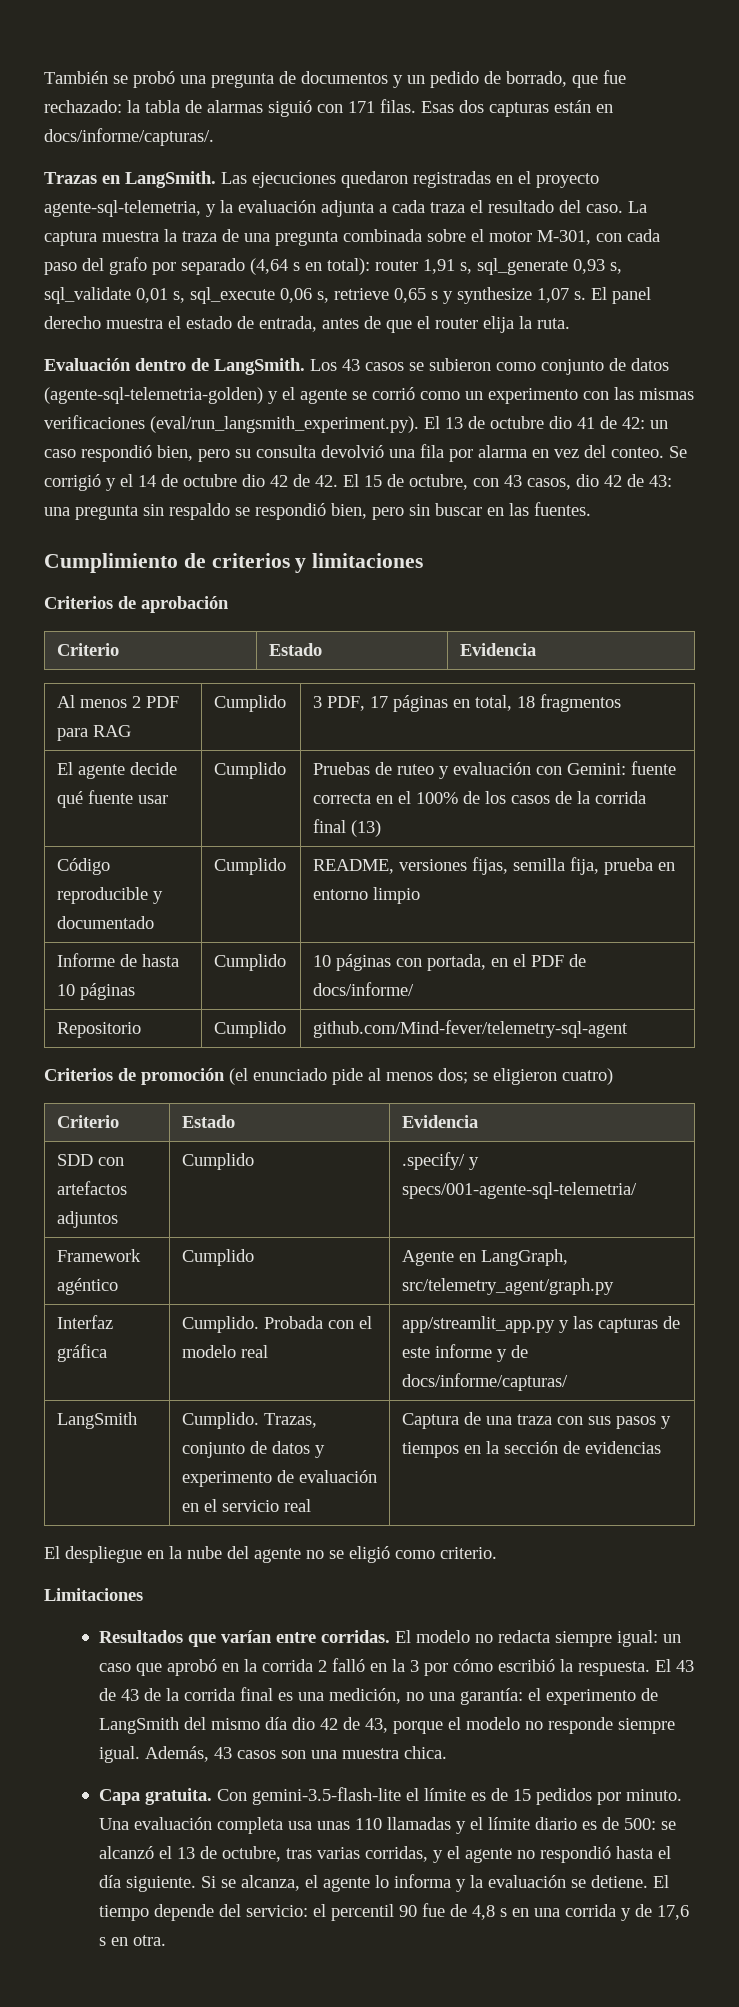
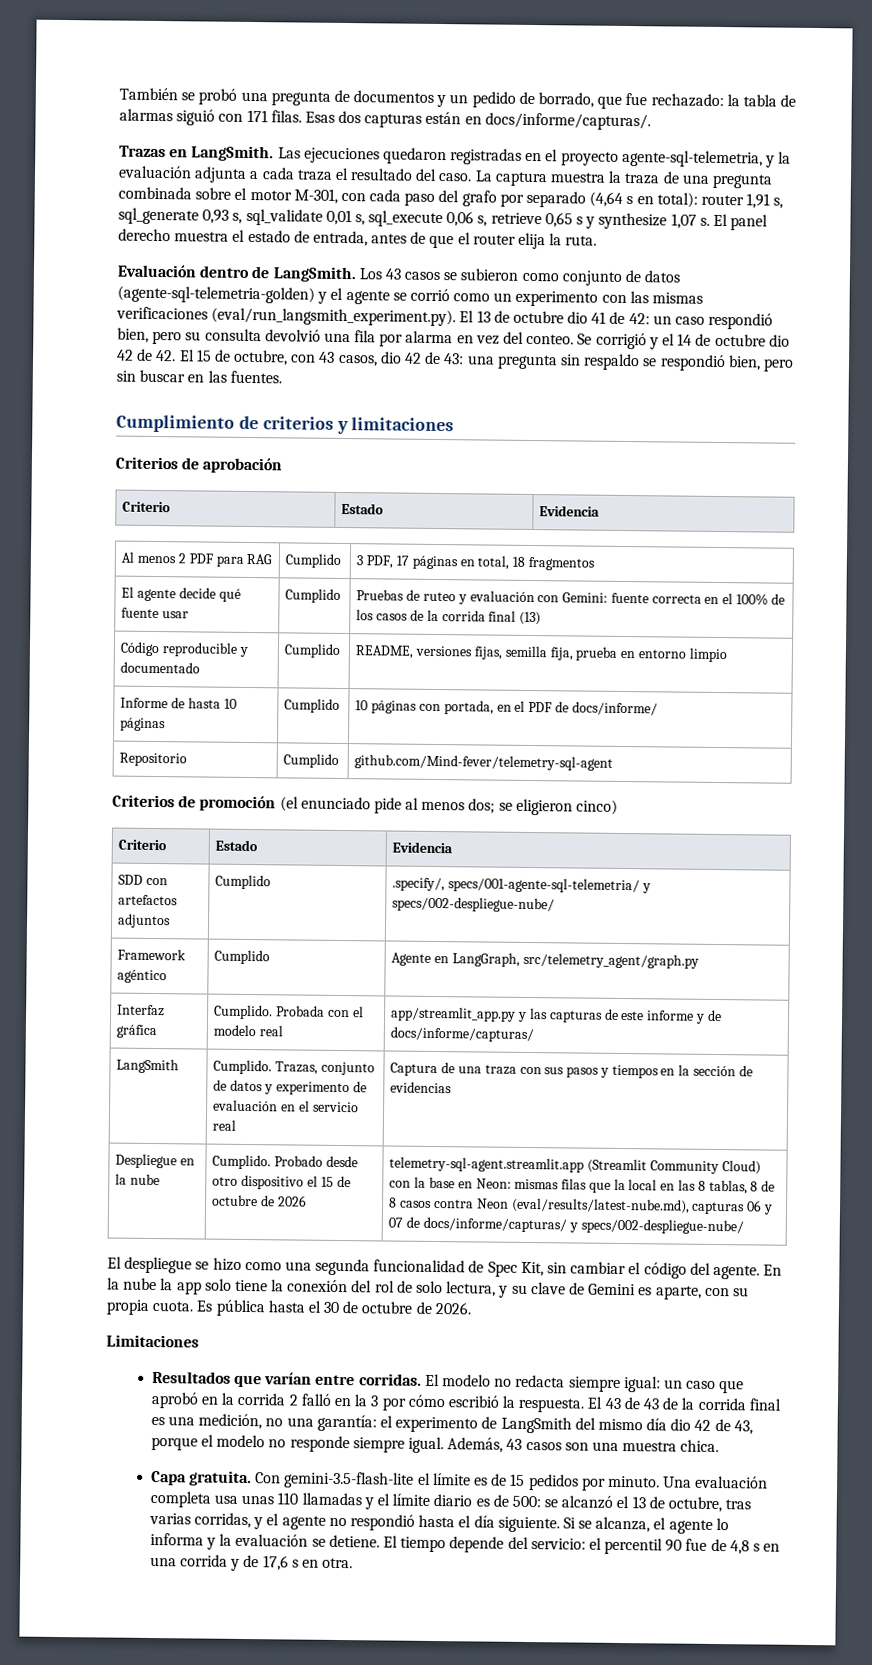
[562,1068,613,1085] cuatro) -> [576,799,619,815] cinco)
[401,1152,479,1170] [401,1182,637,1199] .specify/ y specs/001-agente-sql-telemetria/ -> [392,877,651,894] [392,896,556,913] .specify/, specs/001-agente-sql-telemetria/ y specs/002-despliegue-nube/
[44,1546,497,1563] // El despliegue en la nube del agente no se eligió como criterio. -> [115,1153,196,1169] [115,1173,161,1186] [212,1154,358,1170] [212,1174,351,1190] [212,1194,307,1207] [389,1156,761,1175] [389,1176,776,1195] [389,1197,773,1215] [388,1216,744,1235] [107,1256,783,1280] [107,1277,749,1300] [106,1299,471,1317] // Despliegue en la nube | Cumplido. Probado desde otro dispositivo el 15 de octubre de 2026 | telemetry-sql-agent.streamlit.app (Streamlit Community Cloud) con la base en Neon: mismas filas que la local en las 8 tablas, 8 de 8 casos contra Neon (eval/results/latest-nube.md), capturas 06 y 07 de docs/informe/capturas/ y specs/002-despliegue-nube/ // El despliegue se hizo como una segunda funcionalidad de Spec Kit, sin cambiar el código del agente. En la nube la app solo tiene la conexión del rol de solo lectura, y su clave de Gemini es aparte, con su propia cuota. Es pública hasta el 30 de octubre de 2026.

